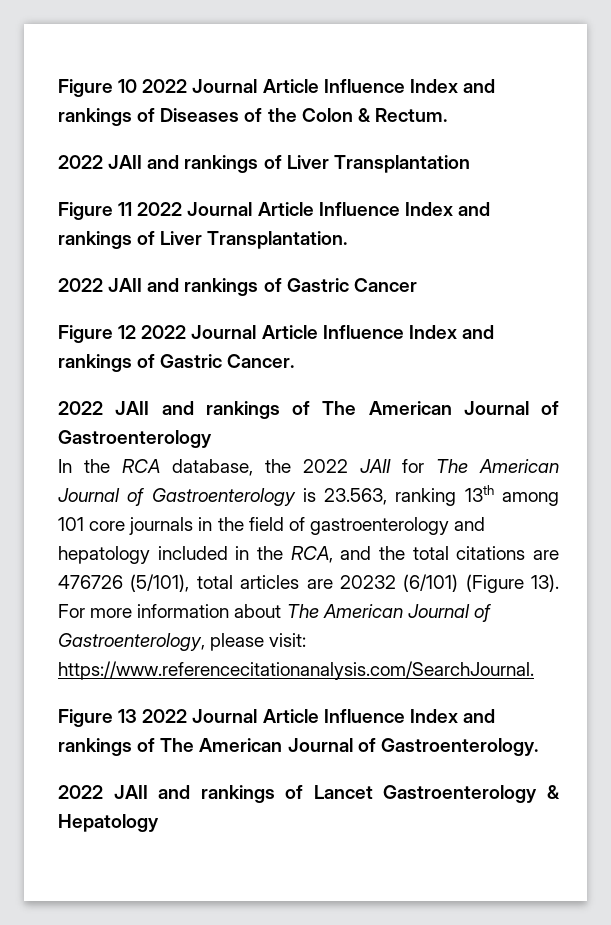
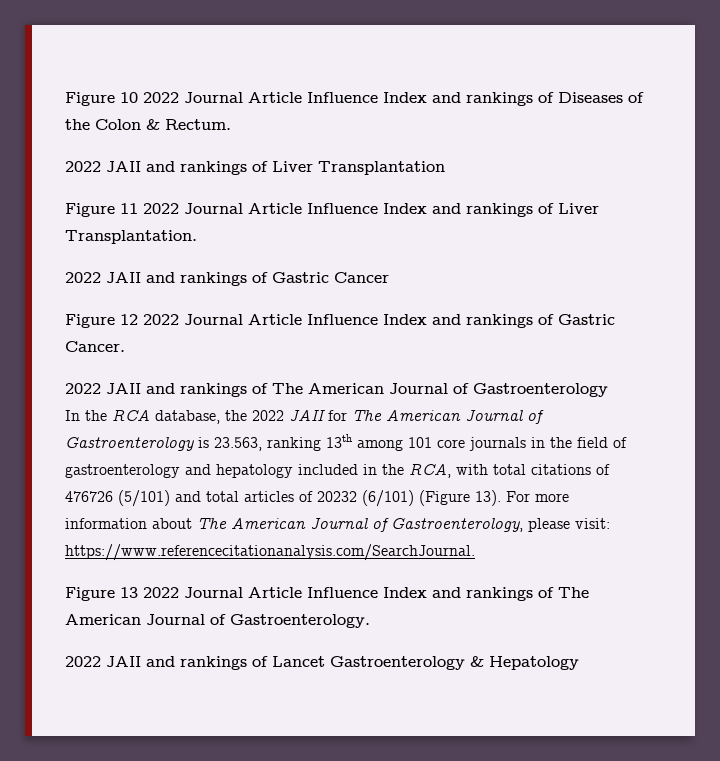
[340,546,559,560] [58,574,190,592] and the total citations are 476726 (5/101), -> [456,464,610,475] [65,490,201,507] with total citations of 476726 (5/101) and
[306,579,333,589] are -> [299,491,313,502] of

